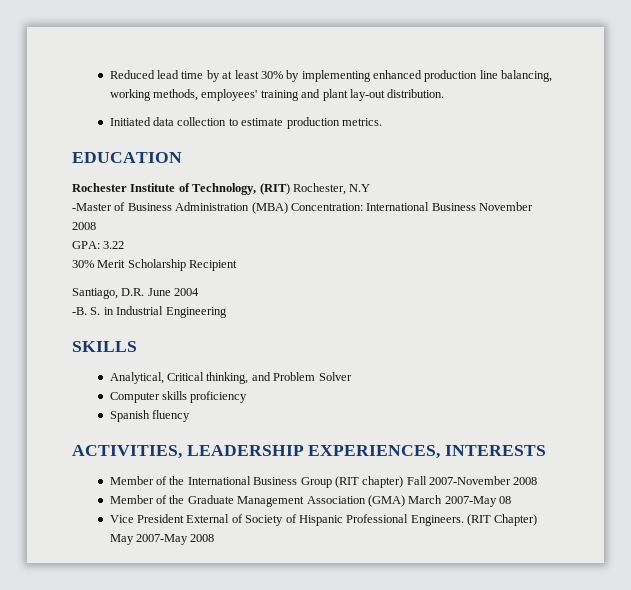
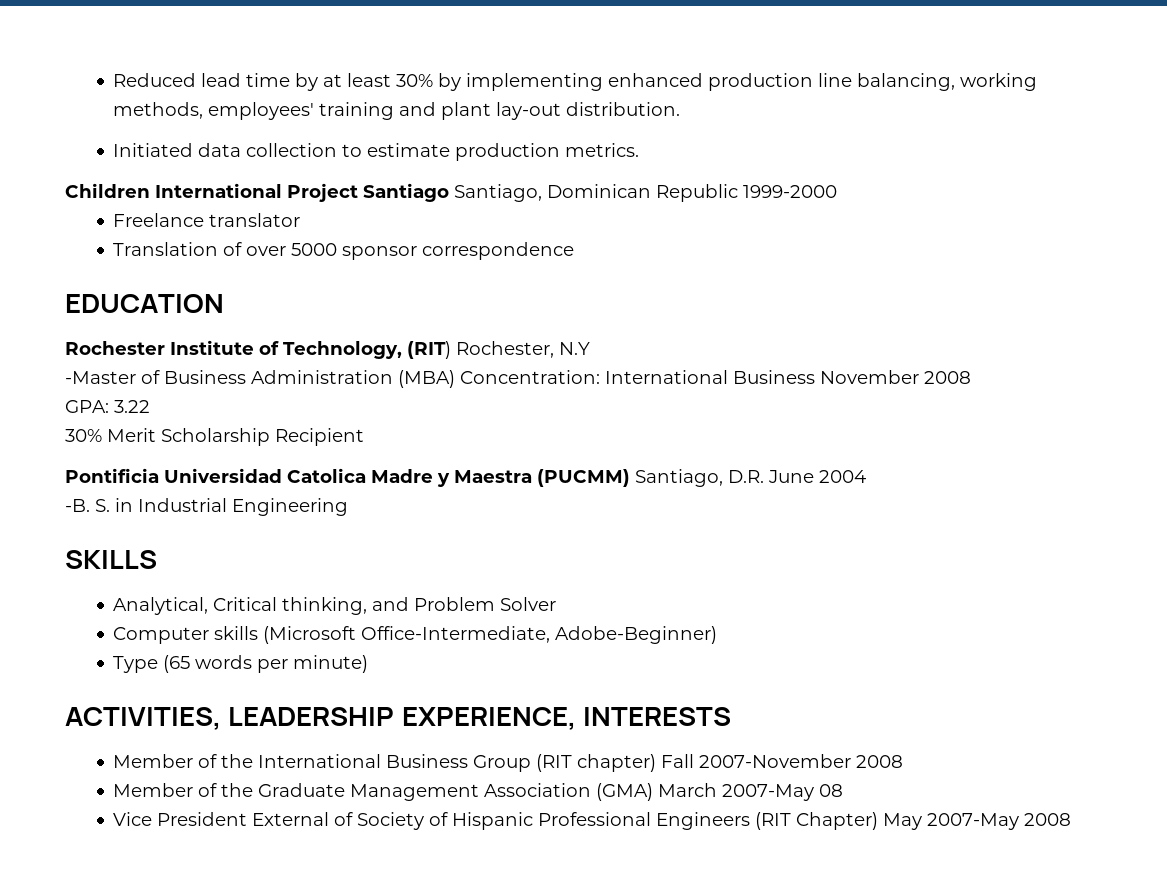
(382, 122) none -> [65,183,837,202] [113,213,301,227] [113,242,575,260] // Children International Project Santiago Santiago, Dominican Republic 1999-2000 // Freelance translator // Translation of over 5000 sponsor correspondence
(238, 265) none -> [65,468,630,487] Pontificia Universidad Catolica Madre y Maestra (PUCMM)
[190,391,248,403] [109,410,191,422] proficiency // Spanish fluency -> [263,626,718,644] [113,655,369,673] (Microsoft Office-Intermediate, Adobe-Beginner) // Type (65 words per minute)
[308,445,441,459] EXPERIENCES, -> [401,707,576,730] EXPERIENCE,
[410,515,464,526] Engineers. -> [656,812,751,830] Engineers

